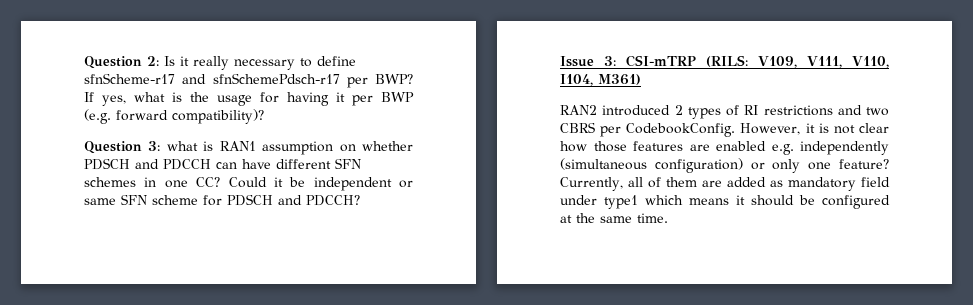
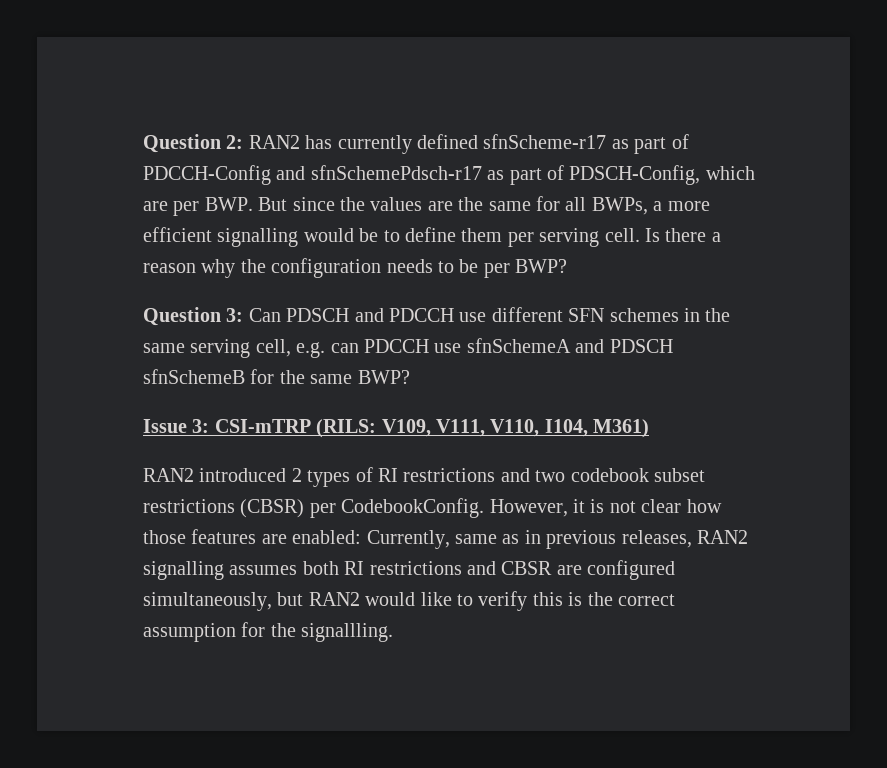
[164,56,356,70] [84,73,413,88] [84,92,414,106] [84,109,264,124] [84,141,413,155] Is it really necessary to define sfnScheme-r17 and sfnSchemePdsch-r17 per BWP? If yes, what is the usage for having it per BWP (e.g. forward compatibility)? // Question 3: what is RAN1 assumption on whether -> [248,134,689,154] [143,165,755,185] [143,196,710,216] [143,227,721,247] [143,258,568,278] [143,307,281,326] RAN2 has currently defined sfnScheme-r17 as part of PDCCH-Config and sfnSchemePdsch-r17 as part of PDSCH-Config, which are per BWP. But since the values are the same for all BWPs, a more efficient signalling would be to define them per serving cell. Is there a reason why the configuration needs to be per BWP? // Question 3: Can
[216,159,271,169] can have -> [459,312,487,322] use
[164,177,413,191] [84,194,360,206] one CC? Could it be independent or same SFN scheme for PDSCH and PDCCH? -> [705,308,731,322] [143,338,673,358] [143,369,410,384] the same serving cell, e.g. can PDCCH use sfnSchemeA and PDSCH sfnSchemeB for the same BWP?
[560,122,595,133] CBRS -> [570,468,705,482] [143,499,305,518] codebook subset restrictions (CBSR)
[716,141,889,155] [560,158,889,173] [560,177,890,191] [560,195,890,209] [560,213,668,223] enabled e.g. independently (simultaneous configuration) or only one feature? Currently, all of them are added as mandatory field under type1 which means it should be configured at the same time. -> [292,530,748,549] [143,560,676,580] [143,591,675,611] [143,622,394,642] enabled: Currently, same as in previous releases, RAN2 signalling assumes both RI restrictions and CBSR are configured simultaneously, but RAN2 would like to verify this is the correct assumption for the signallling.

